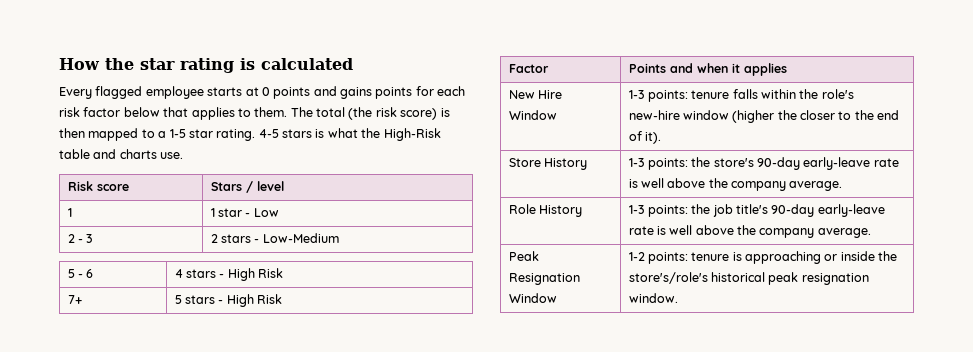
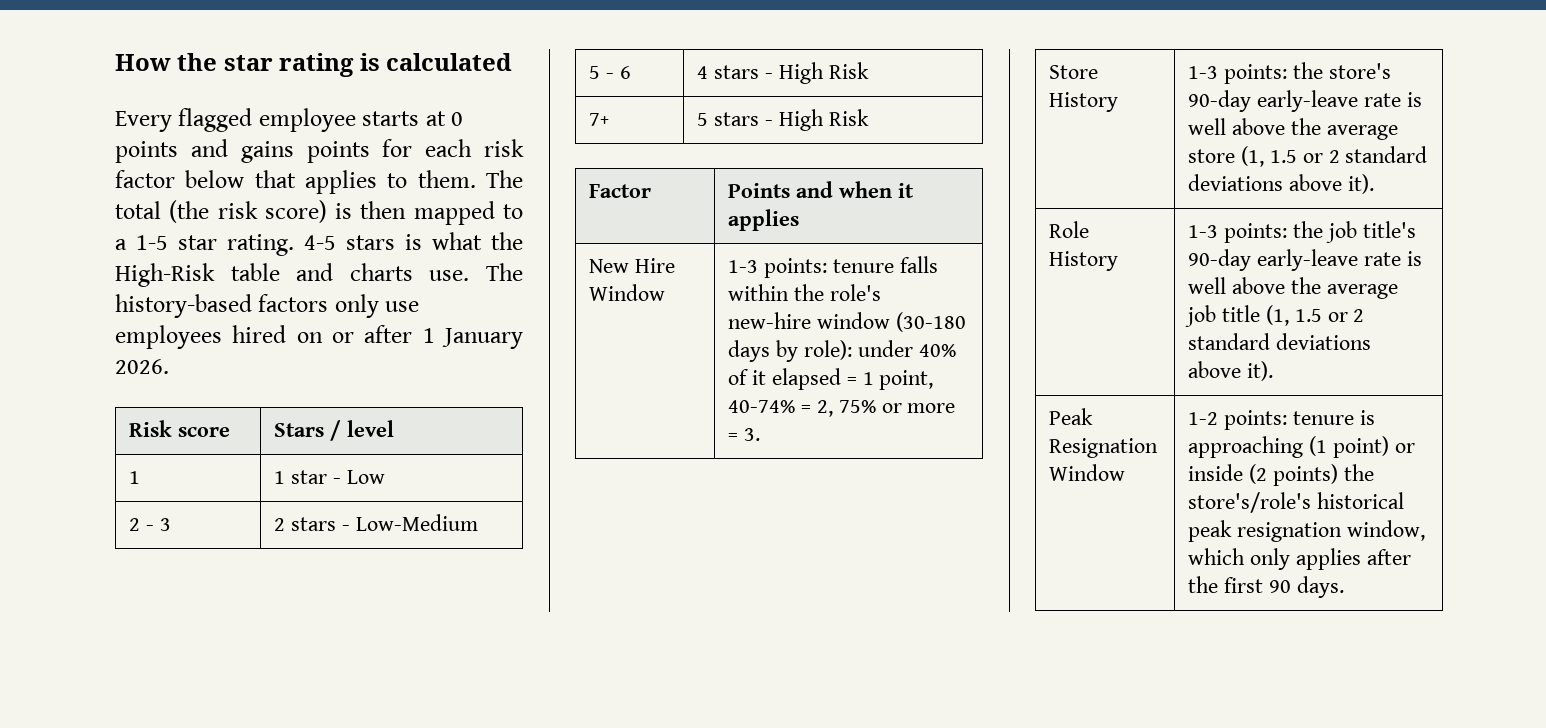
(184, 155) none -> [486,263,523,281] [115,294,420,318] [115,325,523,349] [115,359,169,374] The history-based factors only use employees hired on or after 1 January 2026.
[732,110,900,123] [628,131,661,144] (higher the closer to the end of it). -> [895,312,966,332] [728,340,956,362] [728,368,934,390] [728,400,956,417] [728,428,761,441] (30-180 days by role): under 40% of it elapsed = 1 point, 40-74% = 2, 75% or more = 3.
[731,181,843,191] company average. -> [1326,125,1398,140] [1188,146,1428,167] [1188,174,1374,194] average store (1, 1.5 or 2 standard deviations above it).
[759,228,871,238] company average. -> [1326,284,1398,299] [1185,305,1365,327] [1188,333,1372,350] [1188,361,1274,381] average job title (1, 1.5 or 2 standard deviations above it).
[824,251,875,261] or inside -> [1309,436,1415,458] [1188,464,1338,486] (1 point) or inside (2 points)
[628,293,678,303] window. -> [1346,520,1425,541] [1188,548,1411,570] [1188,576,1344,598] window, which only applies after the first 90 days.

